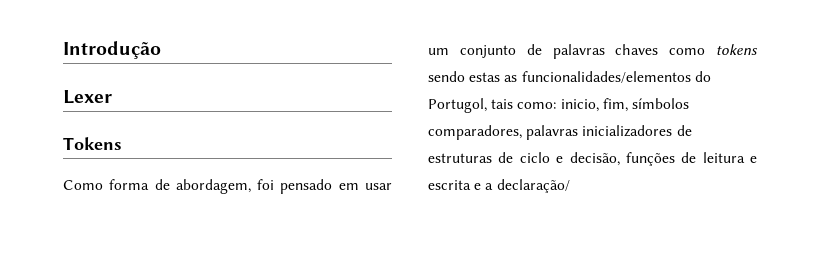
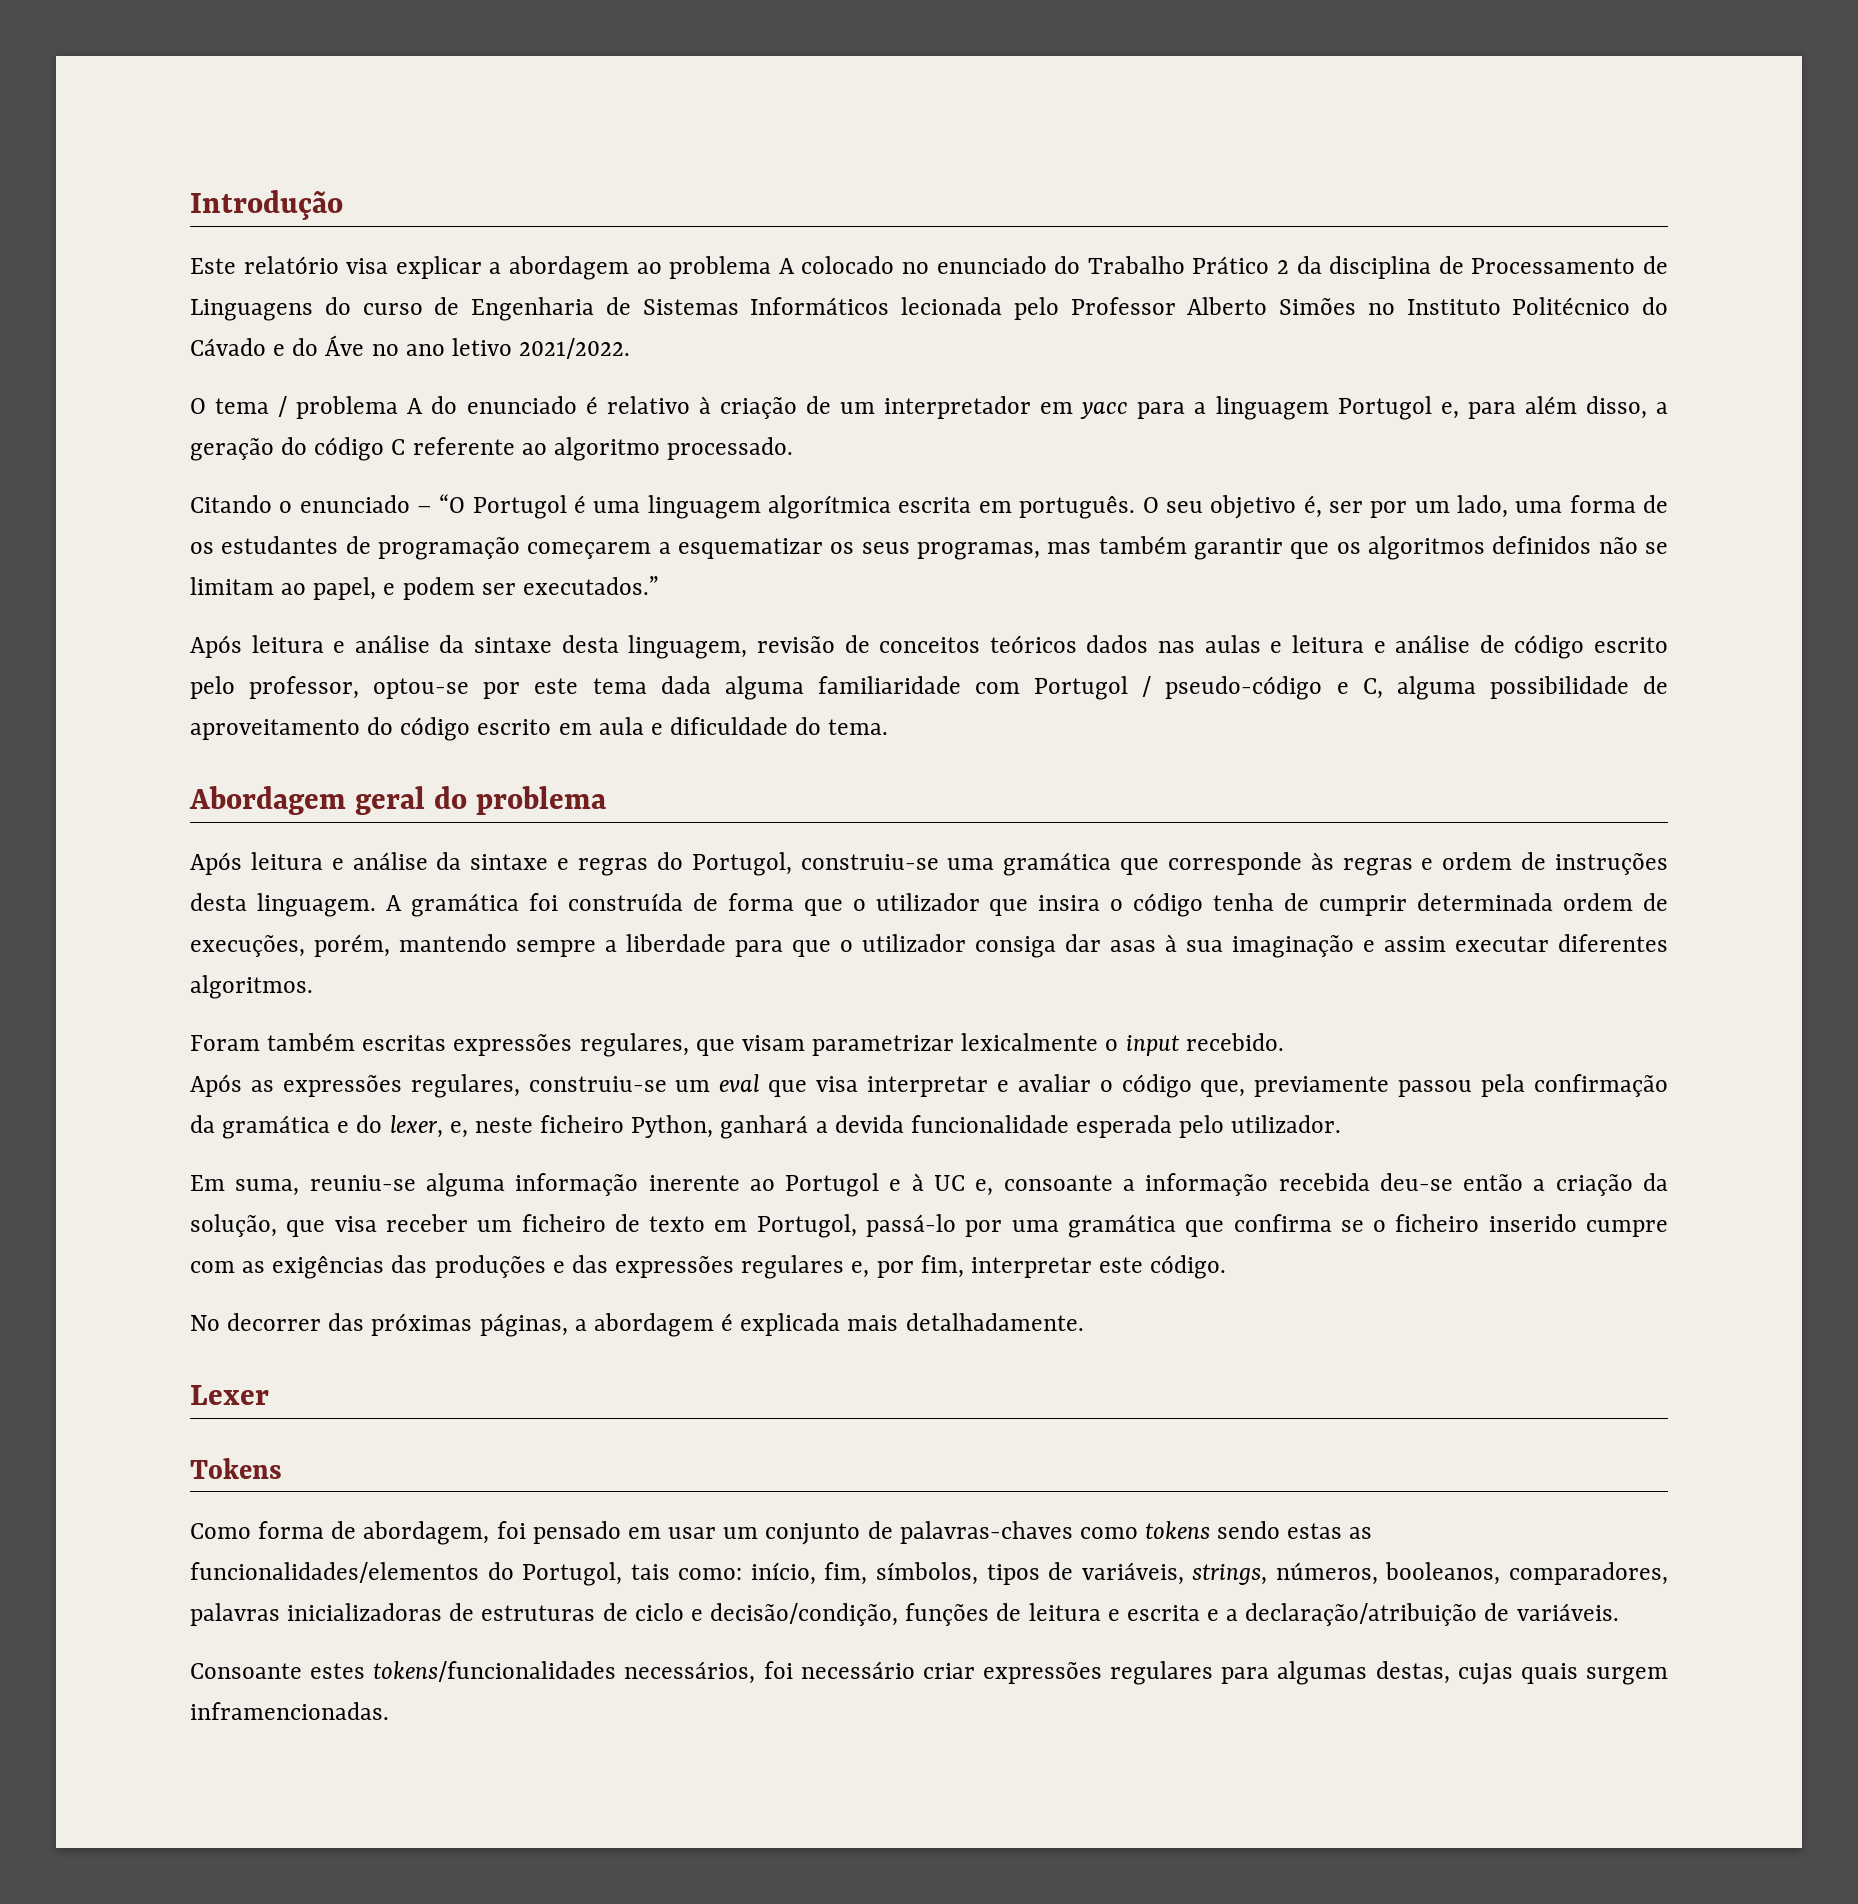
(161, 50) none -> [190,256,1668,280] [190,297,1668,321] [190,335,631,359] [190,396,1668,420] [190,437,794,461] [190,494,1668,519] [190,536,1668,560] [190,576,659,600] [190,635,1669,659] [190,676,1668,700] [190,717,889,741] [189,786,607,815] [190,852,1668,876] [190,893,1669,917] [190,934,1668,958] [190,975,313,999] [190,1033,1284,1057] [190,1074,1669,1098] [190,1115,1342,1139] [190,1173,1668,1197] [190,1214,1668,1238] [190,1255,1227,1279] [190,1313,1084,1337] // Este relatório visa explicar a abordagem ao problema A colocado no enunciado do Trabalho Prático 2 da disciplina de Processamento de Linguagens do curso de Engenharia de Sistemas Informáticos lecionada pelo Professor Alberto Simões no Instituto Politécnico do Cávado e do Áve no ano letivo 2021/2022. // O tema / problema A do enunciado é relativo à criação de um interpretador em yacc para a linguagem Portugol e, para além disso, a geração do código C referente ao algoritmo processado. // Citando o enunciado – “O Portugol é uma linguagem algorítmica escrita em português. O seu objetivo é, ser por um lado, uma forma de os estudantes de programação começarem a esquematizar os seus programas, mas também garantir que os algoritmos definidos não se limitam ao papel, e podem ser executados.” // Após leitura e análise da sintaxe desta linguagem, revisão de conceitos teóricos dados nas aulas e leitura e análise de código escrito pelo professor, optou-se por este tema dada alguma familiaridade com Portugol / pseudo-código e C, alguma possibilidade de aproveitamento do código escrito em aula e dificuldade do tema. // Abordagem geral do problema // Após leitura e análise da sintaxe e regras do Portugol, construiu-se uma gramática que corresponde às regras e ordem de instruções desta linguagem. A gramática foi construída de forma que o utilizador que insira o código tenha de cumprir determinada ordem de execuções, porém, mantendo sempre a liberdade para que o utilizador consiga dar asas à sua imaginação e assim executar diferentes algoritmos. // Foram também escritas expressões regulares, que visam parametrizar lexicalmente o input recebido. // Após as expressões regulares, construiu-se um eval que visa interpretar e avaliar o código que, previamente passou pela confirmação da gramática e do lexer, e, neste ficheiro Python, ganhará a devida funcionalidade esperada pelo utilizador. // Em suma, reuniu-se alguma informação inerente ao Portugol e à UC e, consoante a informação recebida deu-se então a criação da solução, que visa receber um ficheiro de texto em Portugol, passá-lo por uma gramática que confirma se o ficheiro inserido cumpre com as exigências das produções e das expressões regulares e, por fim, interpretar este código. // No decorrer das próximas páginas, a abordagem é explicada mais detalhadamente.
[552,44,659,59] palavras chaves -> [899,1521,1073,1544] palavras-chaves
[560,98,689,112] inicio, fim, símbolos -> [750,1562,1501,1585] início, fim, símbolos, tipos de variáveis, strings, números, booleanos,
[582,125,673,137] inicializadores -> [287,1603,443,1621] inicializadoras
[569,152,620,166] decisão, -> [710,1603,899,1626] decisão/condição,
[496,179,570,193] declaração/ -> [1245,1603,1619,1626] [190,1661,1668,1685] [190,1702,389,1720] declaração/atribuição de variáveis. // Consoante estes tokens/funcionalidades necessários, foi necessário criar expressões regulares para algumas destas, cujas quais surgem inframencionadas.

